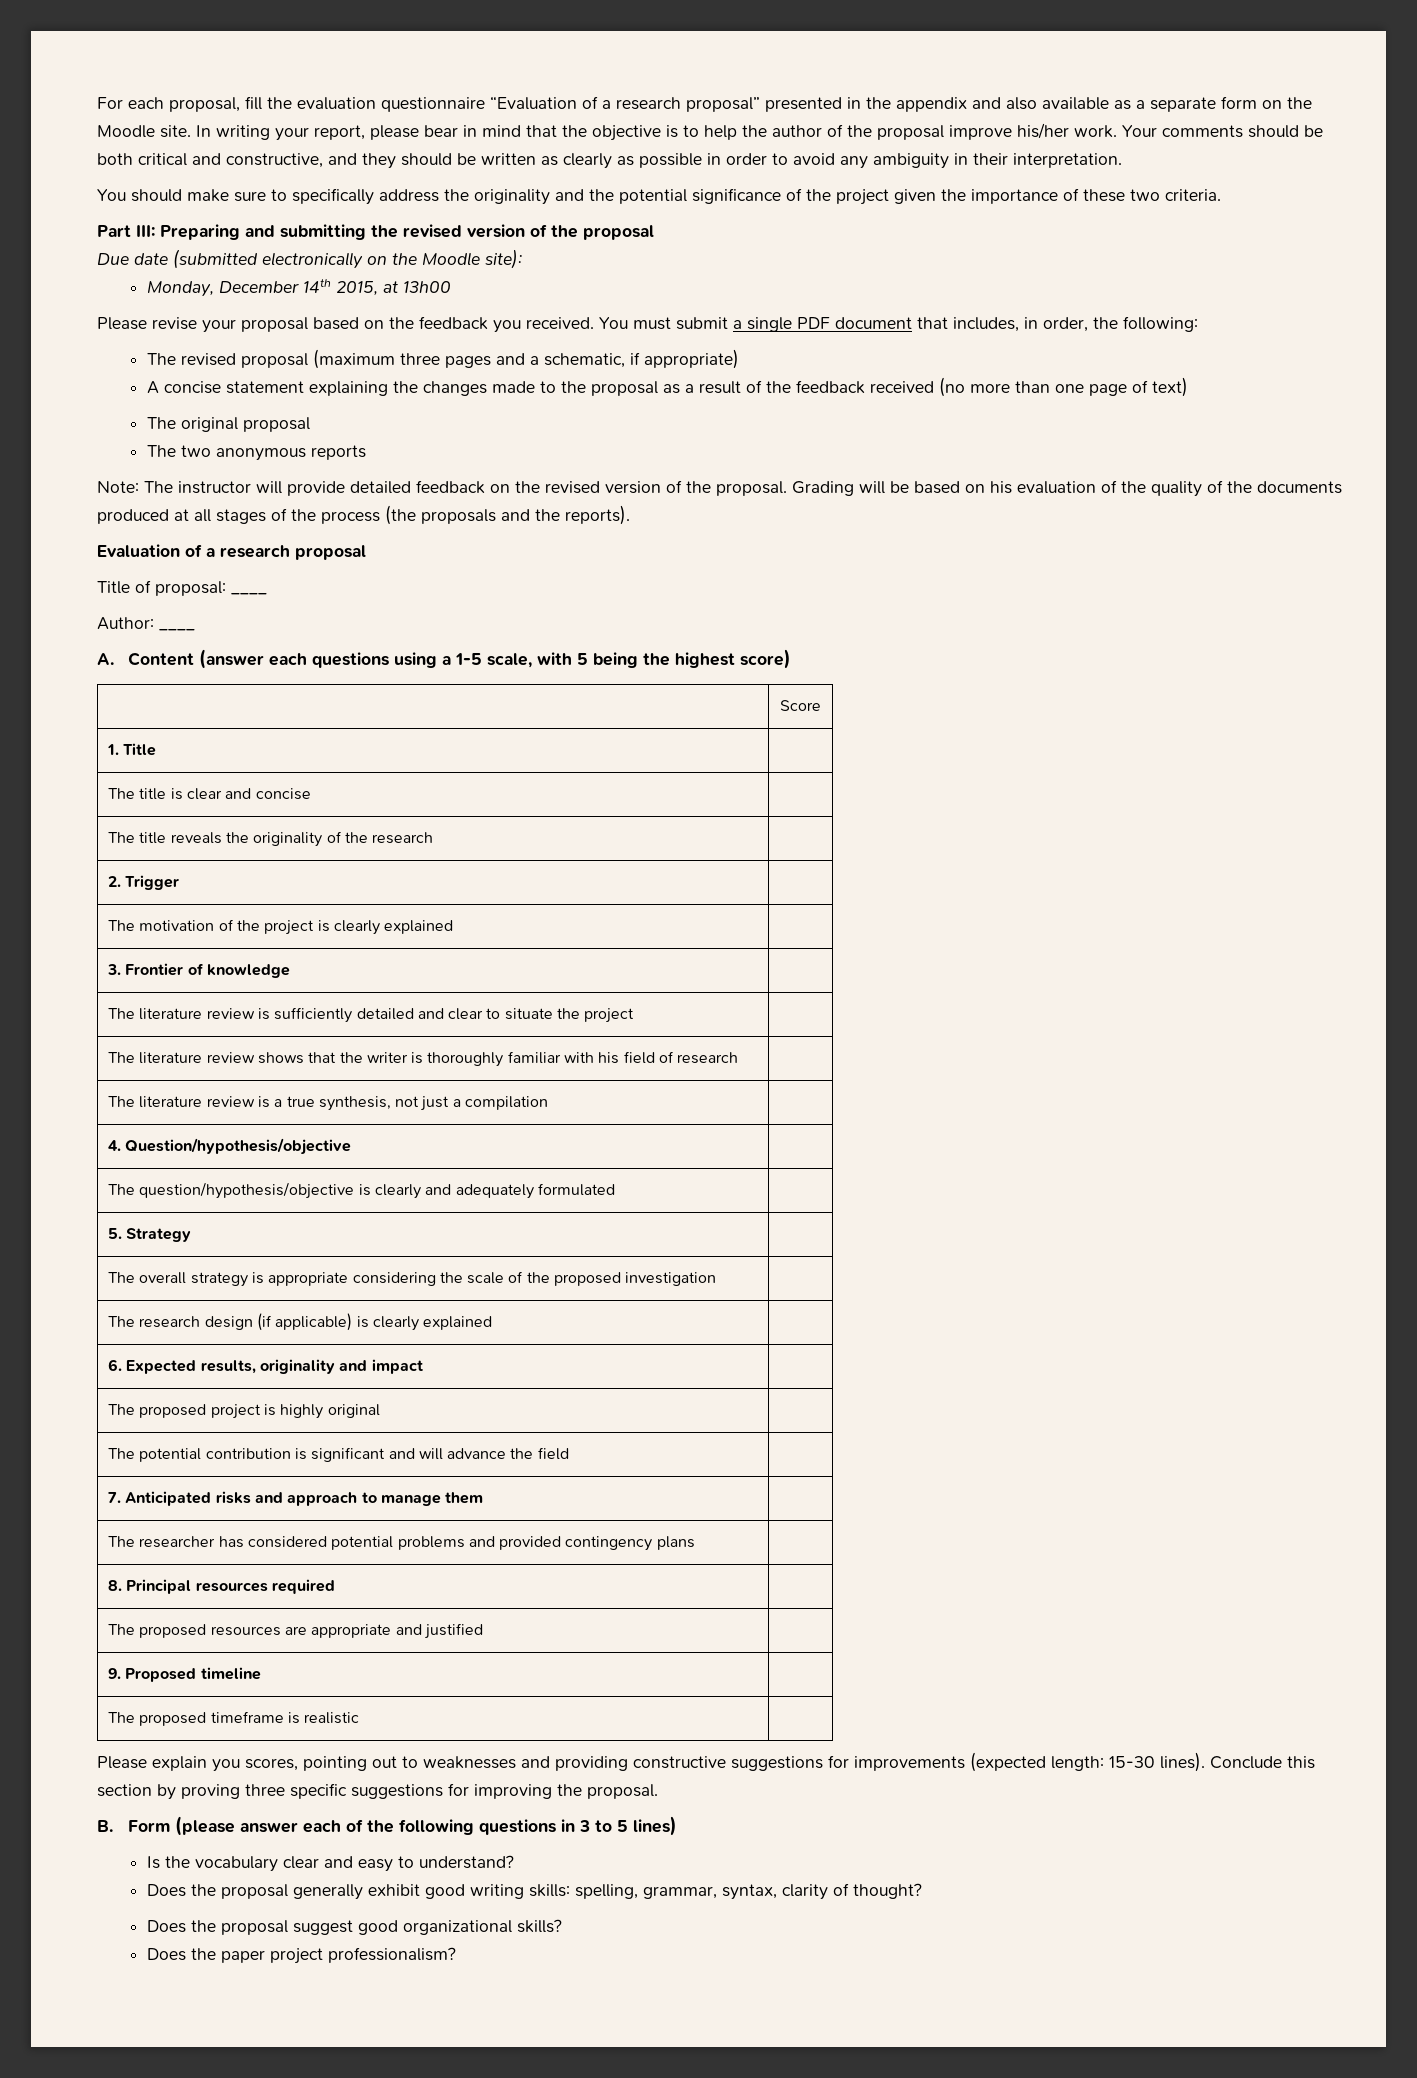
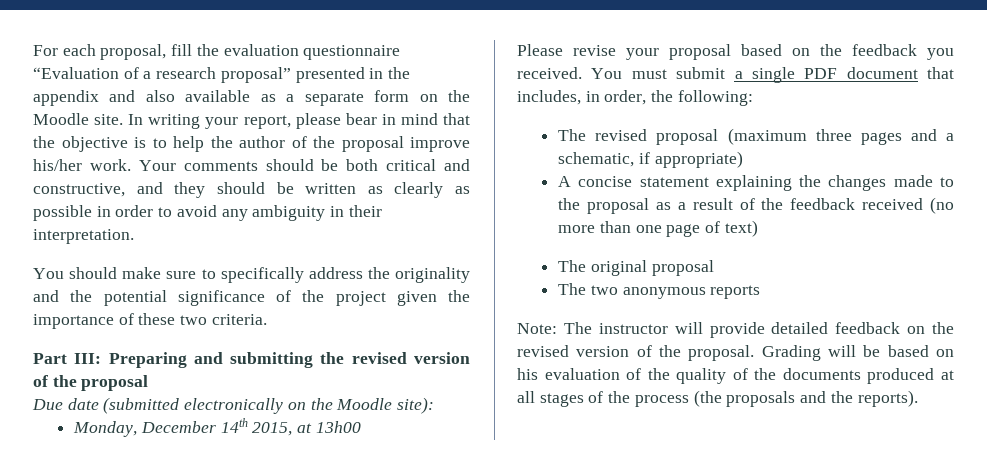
[97,544,366,560] [97,580,267,596] [97,617,195,631] [97,649,791,669] [780,700,821,711] [106,743,157,756] [107,788,311,800] [107,831,434,847] [107,875,180,890] [107,919,454,935] [106,963,290,978] [107,1007,635,1023] [107,1051,739,1067] [107,1096,549,1111] [107,1138,352,1155] [107,1182,615,1199] [107,1228,192,1242] [107,1271,717,1287] [107,1313,493,1331] [107,1359,423,1374] [107,1404,380,1419] [107,1447,569,1462] [107,1491,484,1506] [107,1536,695,1551] [107,1579,335,1594] [107,1623,483,1639] [107,1667,261,1682] [107,1711,360,1726] [97,1752,1315,1772] [97,1783,658,1800] [97,1816,677,1836] [147,1855,515,1872] [147,1883,923,1900] [147,1919,563,1935] [147,1947,457,1964] // Evaluation of a research proposal // Title of proposal: ____ // Author: ____ // A. Content (answer each questions using a 1‐5 scale, with 5 being the highest score) // | Score // 1. Title | // The title is clear and concise | // The title reveals the originality of the research | // 2. Trigger | // The motivation of the project is clearly explained | // 3. Frontier of knowledge | // The literature review is sufficiently detailed and clear to situate the project | // The literature review shows that the writer is thoroughly familiar with his field of research | // The literature review is a true synthesis, not just a compilation | // 4. Question/hypothesis/objective | // The question/hypothesis/objective is clearly and adequately formulated | // 5. Strategy | // The overall strategy is appropriate considering the scale of the proposed investigation | // The research design (if applicable) is clearly explained | // 6. Expected results, originality and impact | // The proposed project is highly original | // The potential contribution is significant and will advance the field | // 7. Anticipated risks and approach to manage them | // The researcher has considered potential problems and provided contingency plans | // 8. Principal resources required | // The proposed resources are appropriate and justified | // 9. Proposed timeline | // The proposed timeframe is realistic | // Please explain you scores, pointing out to weaknesses and providing constructive suggestions for improvements (expected length: 15-30 lines). Conclude this section by proving three specific suggestions for improving the proposal. // B. Form (please answer each of the following questions in 3 to 5 lines) // Is the vocabulary clear and easy to understand? // Does the proposal generally exhibit good writing skills: spelling, grammar, syntax, clarity of thought? // Does the proposal suggest good organizational skills? // Does the paper project professionalism? -> (918, 398) none

